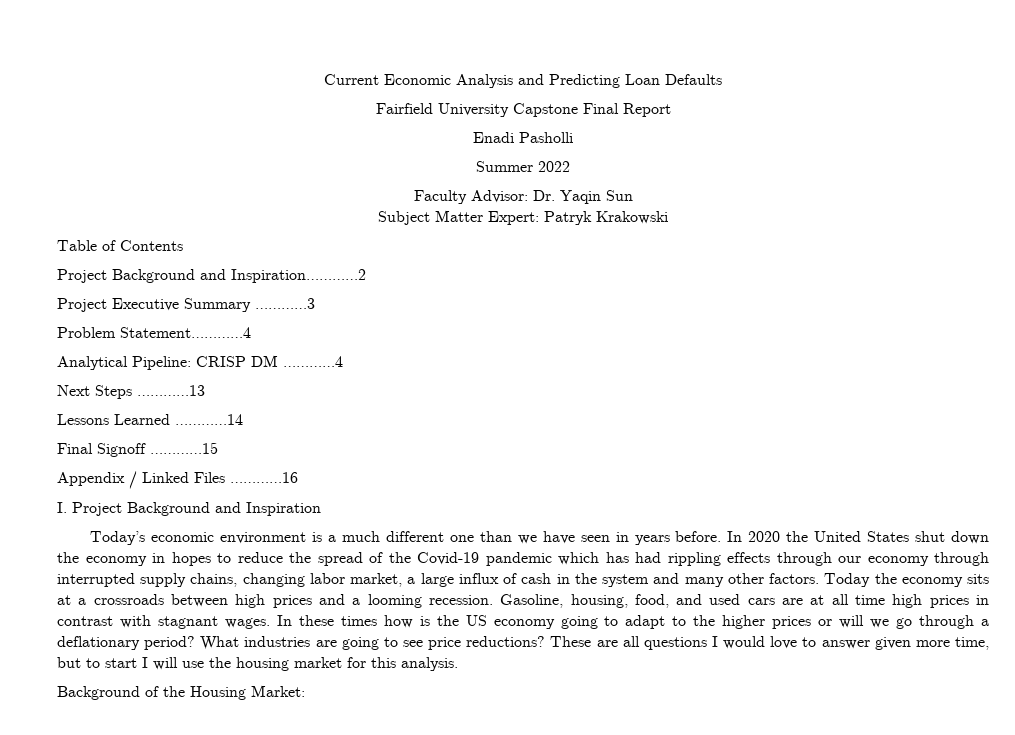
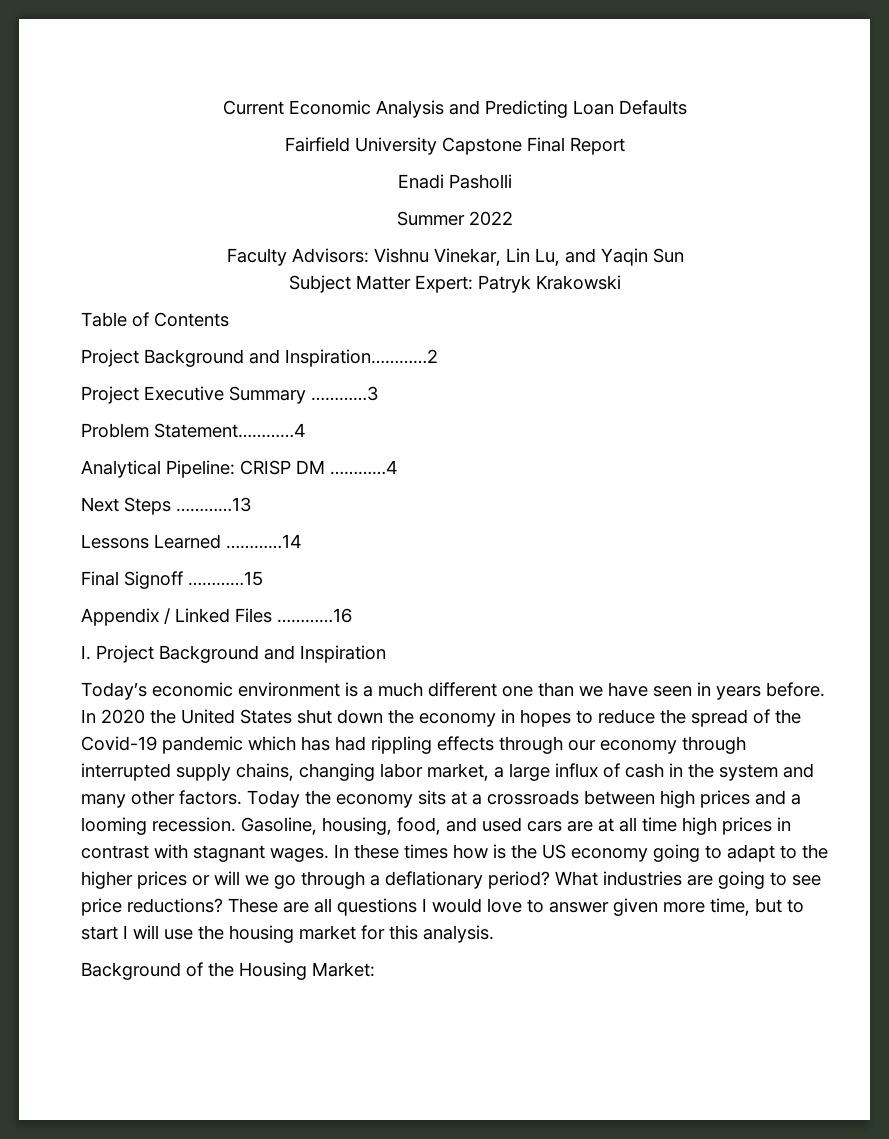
[470,190,555,203] Advisor: Dr. -> [291,248,596,266] Advisors: Vishnu Vinekar, Lin Lu, and

